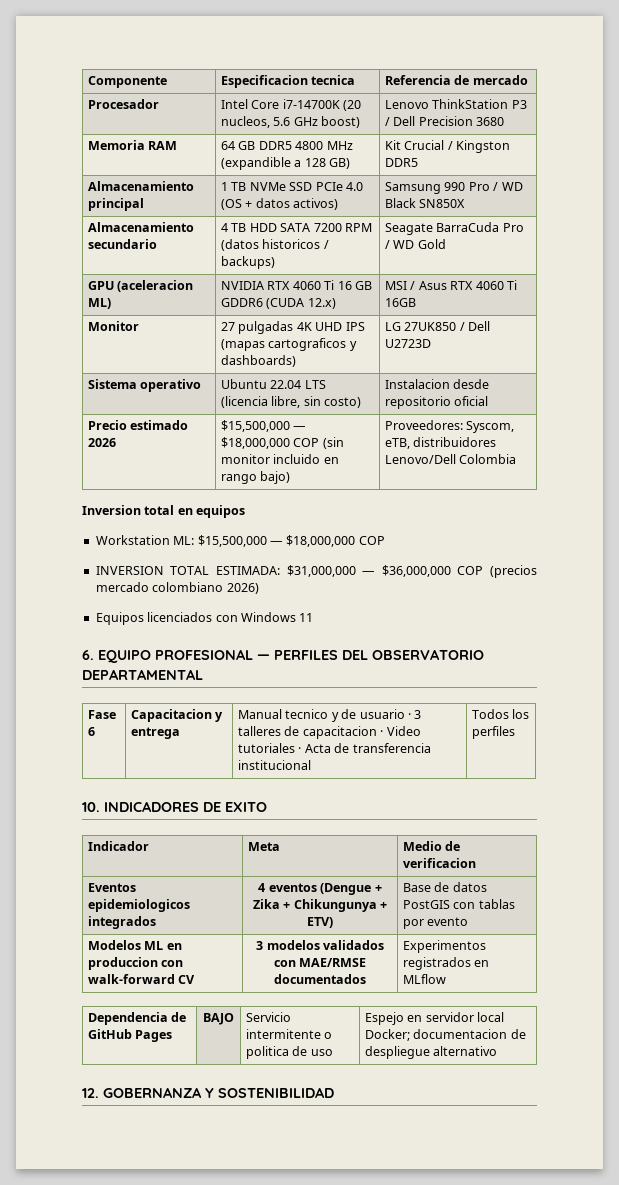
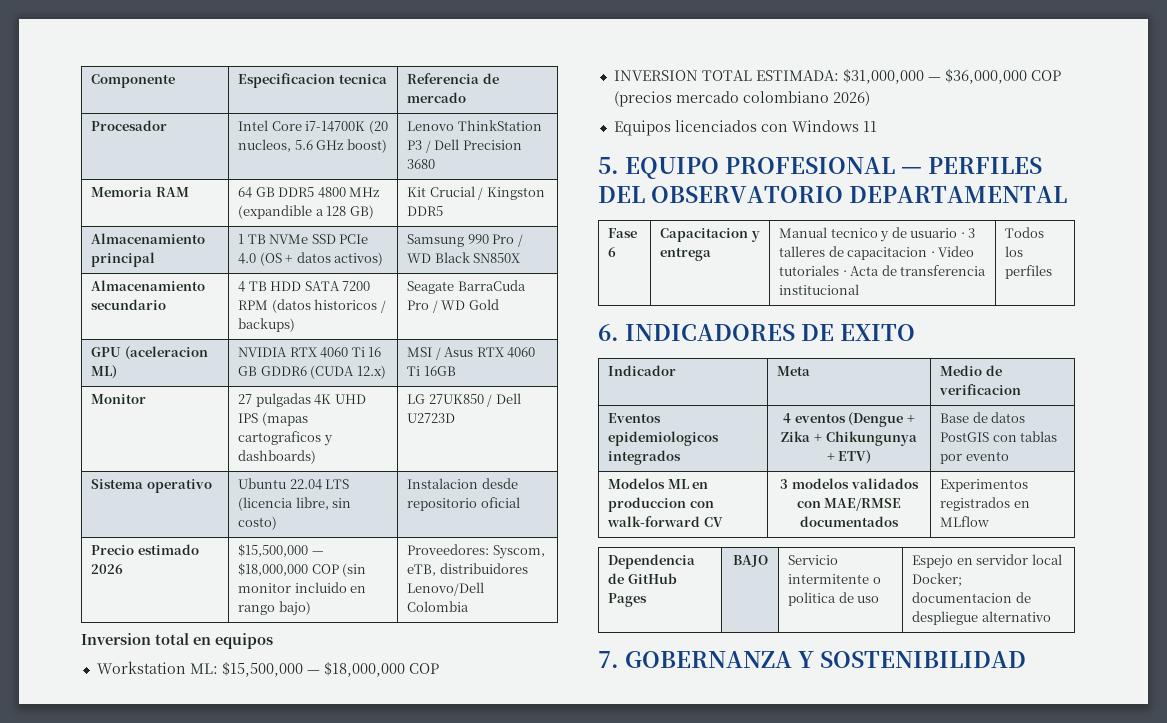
[82,650,94,660] 6. -> [598,157,619,174] 5.
[82,802,100,812] 10. -> [598,324,619,341] 6.
[82,1088,99,1098] 12. -> [598,651,619,668] 7.

